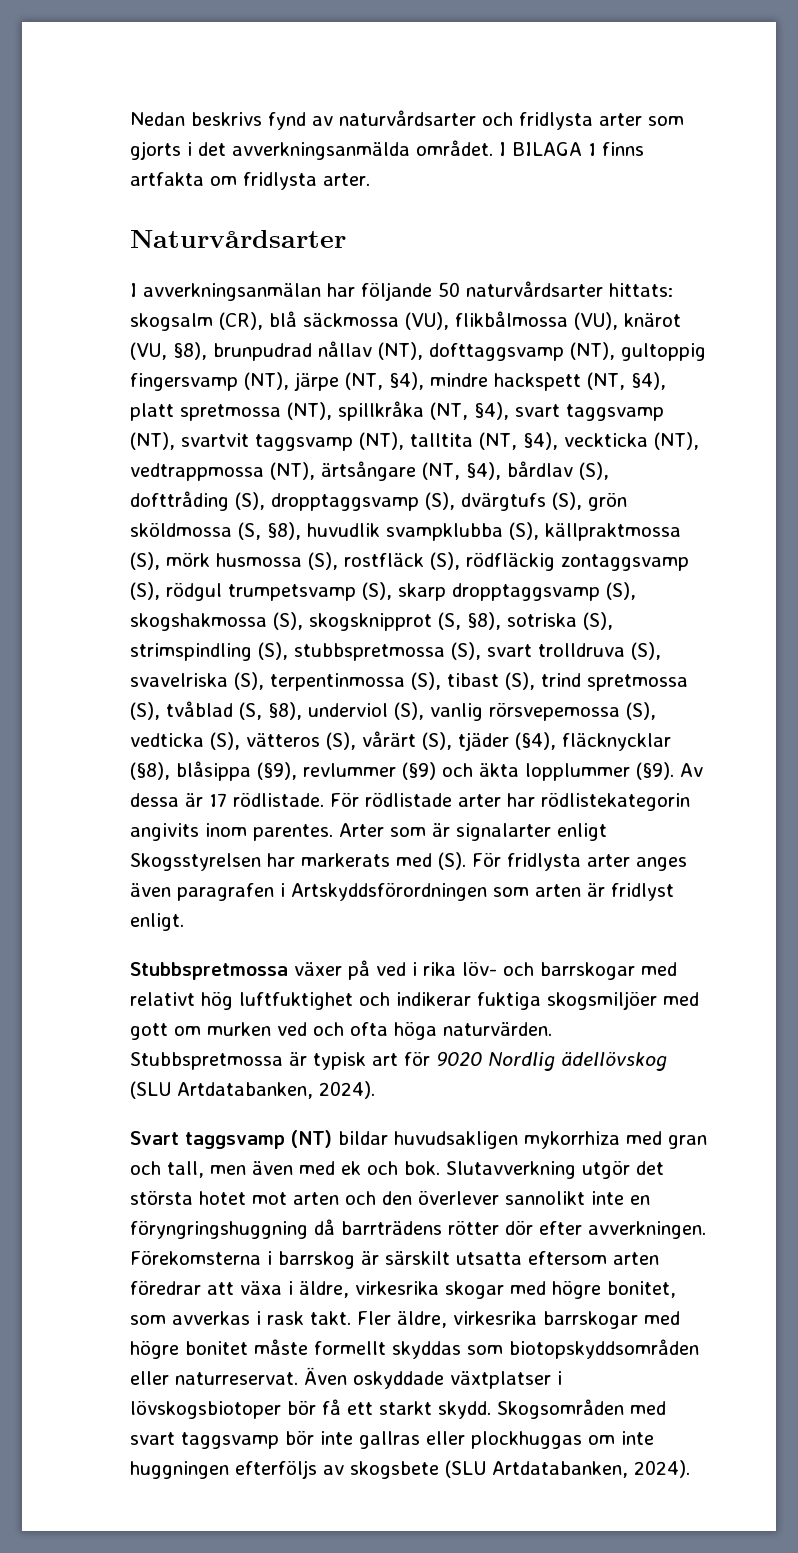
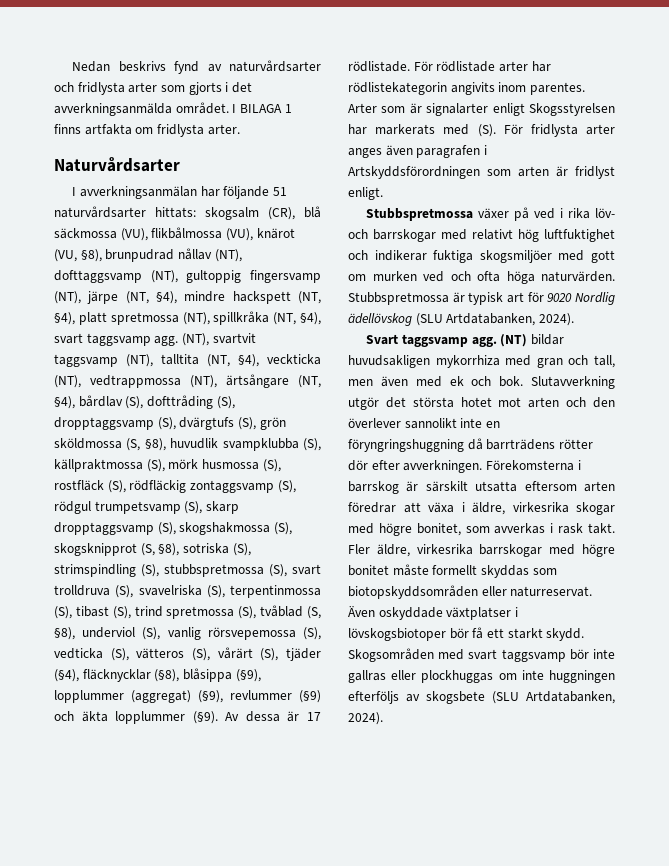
[438,282,460,297] 50 -> [272,187,287,196] 51
(664, 412) none -> [154,336,179,346] agg.
(297, 771) none -> [54,690,223,703] lopplummer (aggregat) (§9),
(285, 1140) none -> [471,337,497,347] agg.

